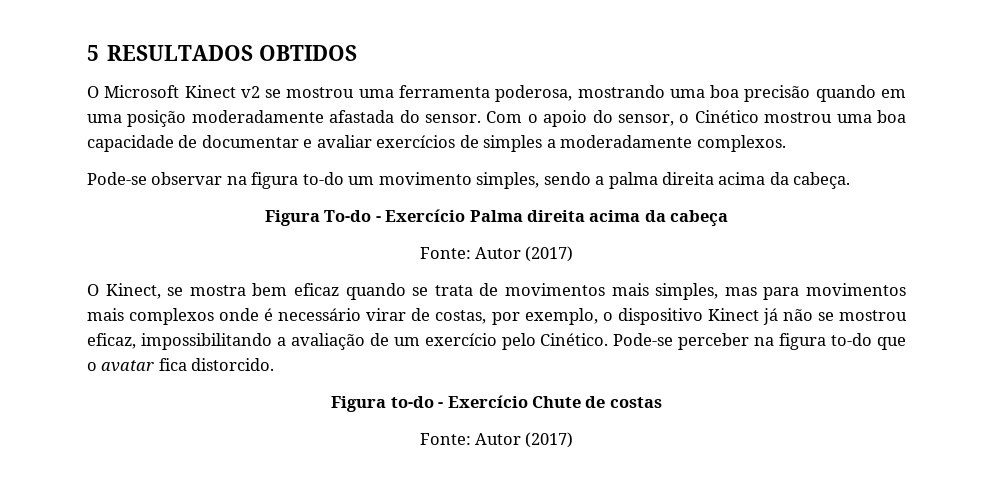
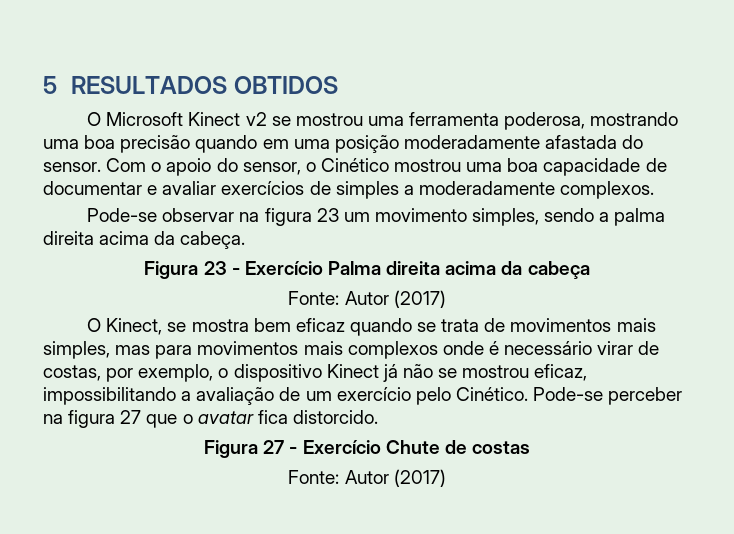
[302,172,344,185] to-do -> [316,208,339,222] 23
[324,210,372,222] To-do -> [203,261,227,275] 23
[831,333,873,346] to-do -> [120,410,142,424] 27
[390,396,434,408] to-do -> [263,440,285,454] 27

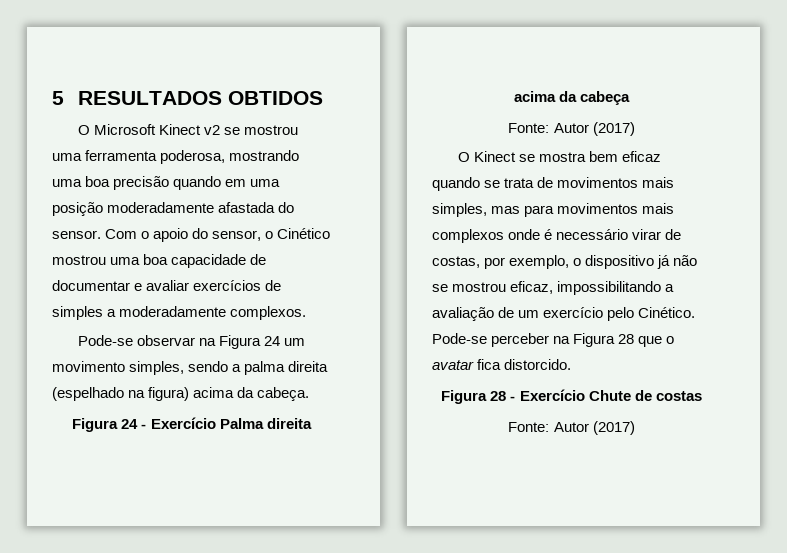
[264,208,339,226] figura 23 -> [218,335,280,349] Figura 24
(94, 238) none -> [52,387,190,401] (espelhado na figura)
[203,261,227,275] 23 -> [121,419,139,429] 24
[106,318,163,335] Kinect, -> [473,151,516,162] Kinect
[326,364,379,378] Kinect -> (655, 262) none
[68,410,142,428] figura 27 -> [573,333,635,347] Figura 28
[263,440,285,454] 27 -> [490,391,507,401] 28

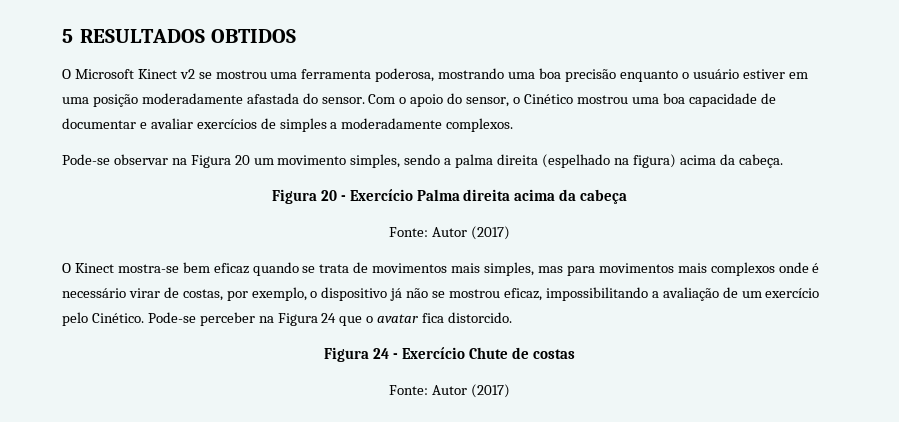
[173,176,222,190] quando -> [619,69,785,82] enquanto o usuário estiver
[263,336,280,346] 24 -> [234,155,250,165] 20
[121,419,139,429] 24 -> [320,190,337,201] 20
[518,152,586,162] se mostra -> [117,264,179,273] mostra-se
[618,334,635,344] 28 -> [321,313,337,323] 24
[490,391,507,401] 28 -> [373,348,390,359] 24

